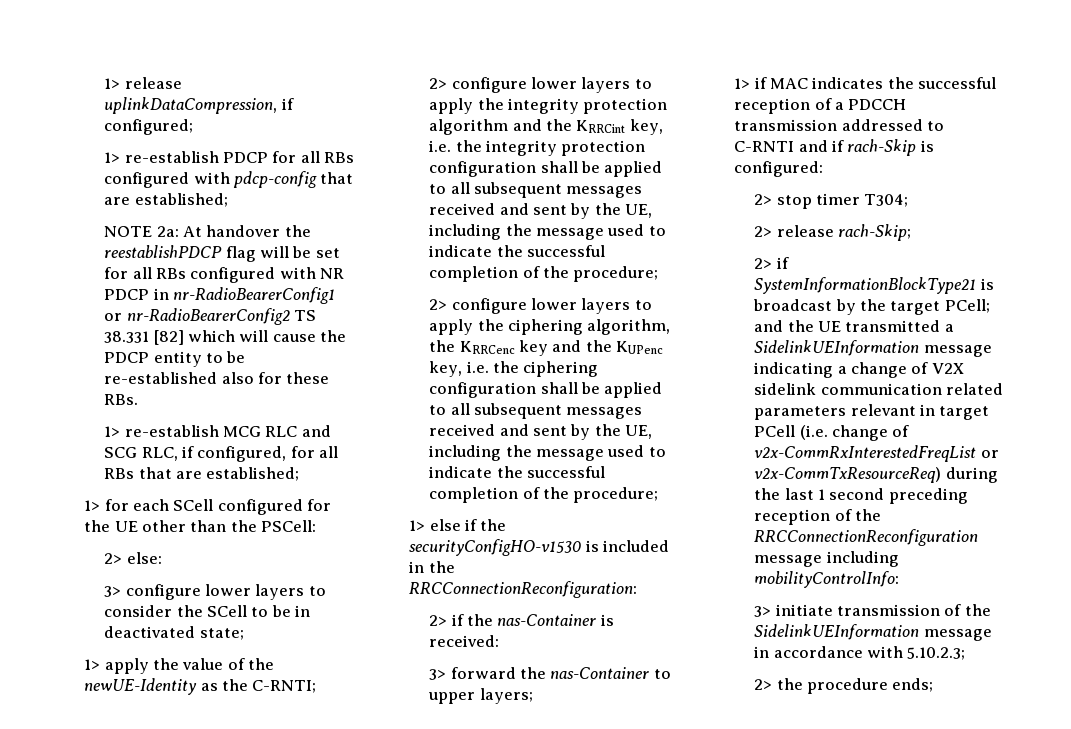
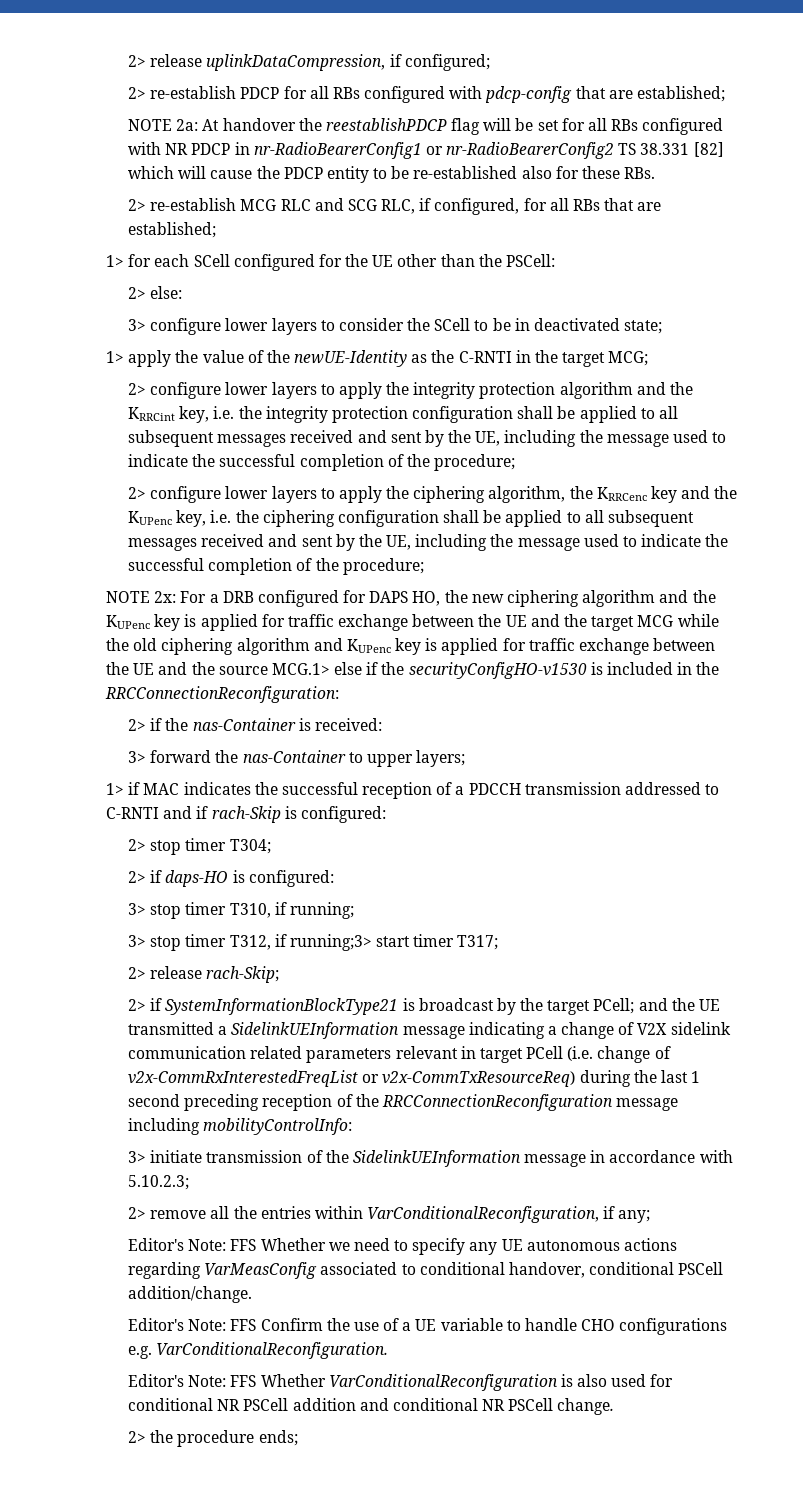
[104,78,121,89] 1> -> [127,55,146,67] 2>
[104,152,121,163] 1> -> [127,87,146,99] 2>
[104,426,121,437] 1> -> [127,199,146,211] 2>
[252,680,317,693] C-RNTI; -> [458,350,649,367] C-RNTI in the target MCG;
[409,520,426,531] 1> -> [105,590,716,607] [105,614,719,631] [105,638,716,655] [105,662,330,675] NOTE 2x: For a DRB configured for DAPS HO, the new ciphering algorithm and the KUPenc key is applied for traffic exchange between the UE and the target MCG while the old ciphering algorithm and KUPenc key is applied for traffic exchange between the UE and the source MCG.1>
(909, 200) none -> [127,870,334,887] [127,902,354,919] [127,934,499,951] // 2> if daps-HO is configured: // 3> stop timer T310, if running; // 3> stop timer T312, if running;3> start timer T317;
(966, 653) none -> [127,1206,651,1223] [127,1238,677,1255] [127,1262,724,1279] [127,1286,252,1303] [127,1318,728,1335] [127,1342,389,1359] [127,1374,674,1391] [127,1398,615,1415] // 2> remove all the entries within VarConditionalReconfiguration, if any; // Editor's Note: FFS Whether we need to specify any UE autonomous actions regarding VarMeasConfig associated to conditional handover, conditional PSCell addition/change. // Editor's Note: FFS Confirm the use of a UE variable to handle CHO configurations e.g. VarConditionalReconfiguration. // Editor's Note: FFS Whether VarConditionalReconfiguration is also used for conditional NR PSCell addition and conditional NR PSCell change.

